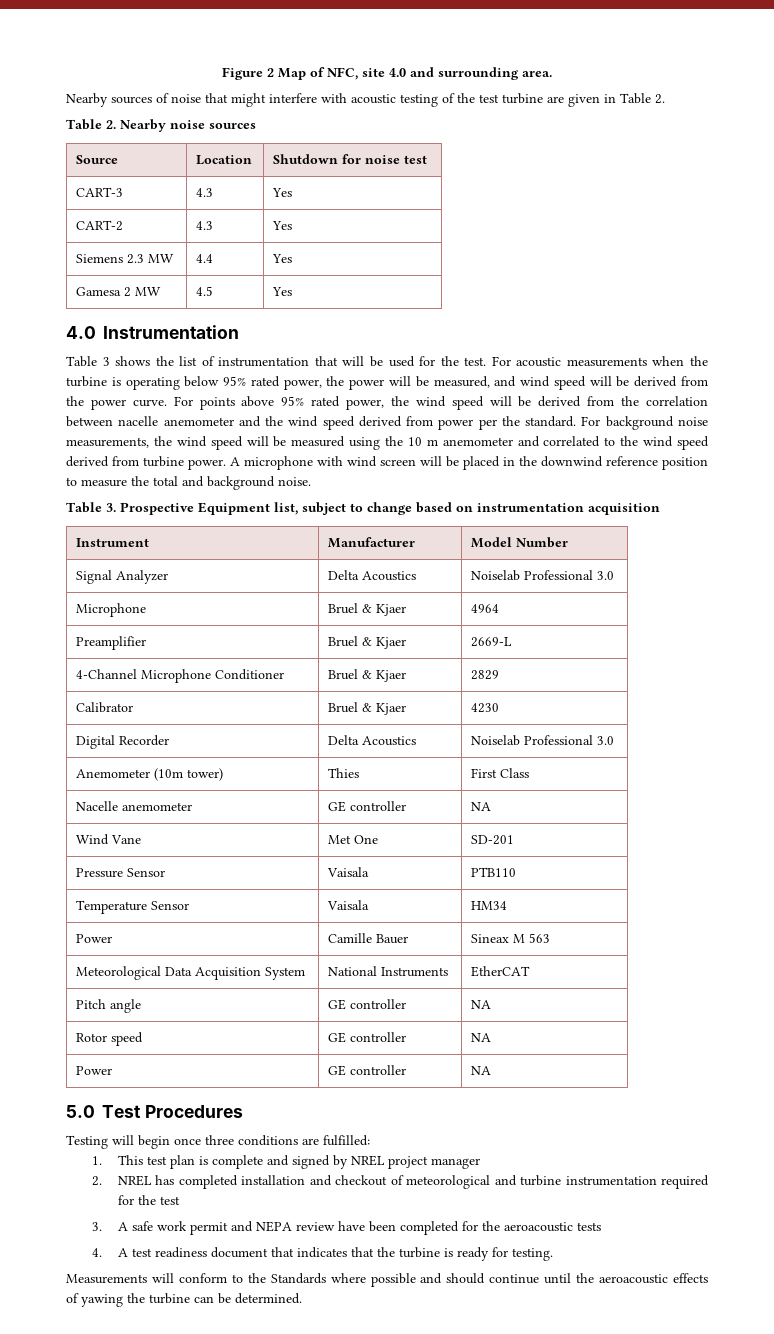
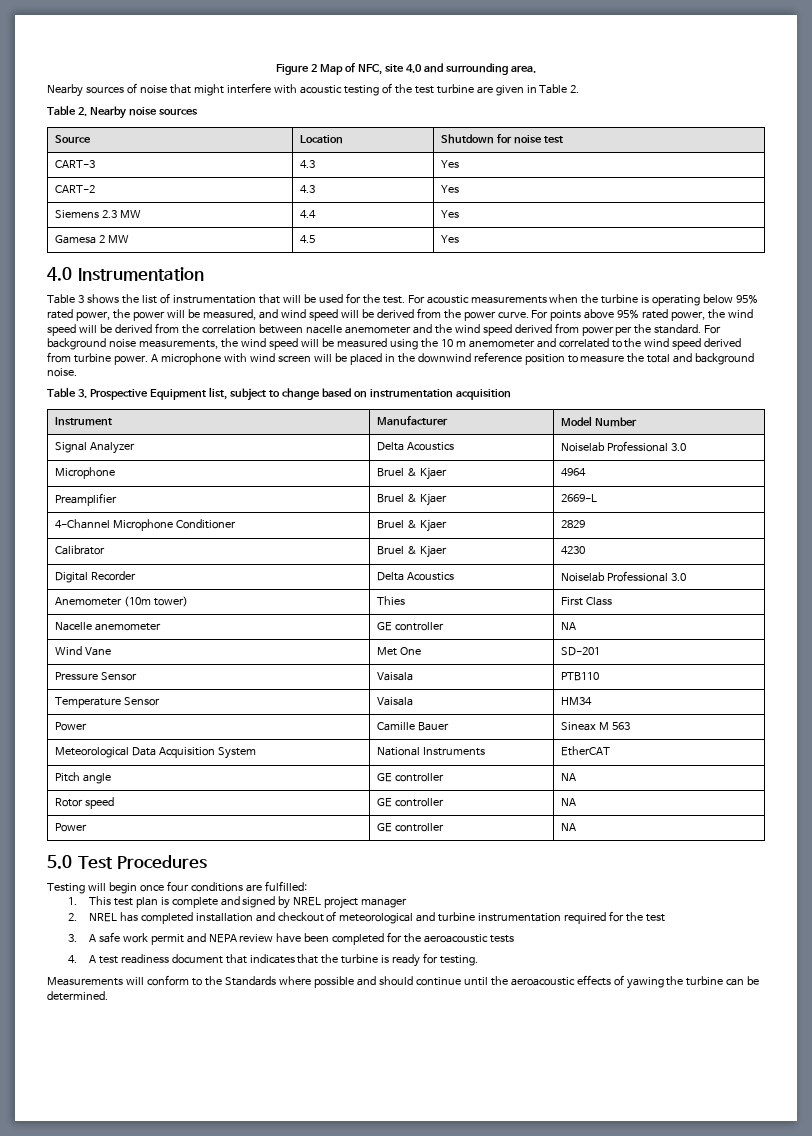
[205,1135,234,1145] three -> [166,881,189,892] four

